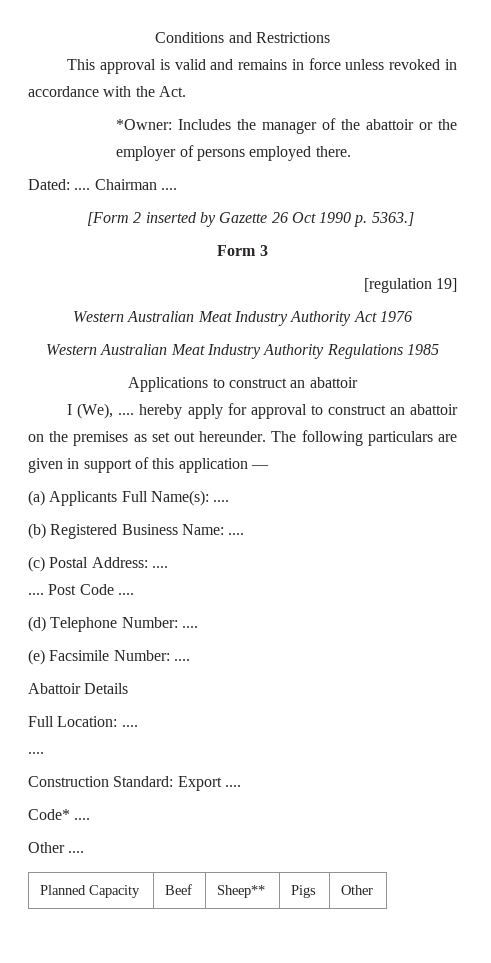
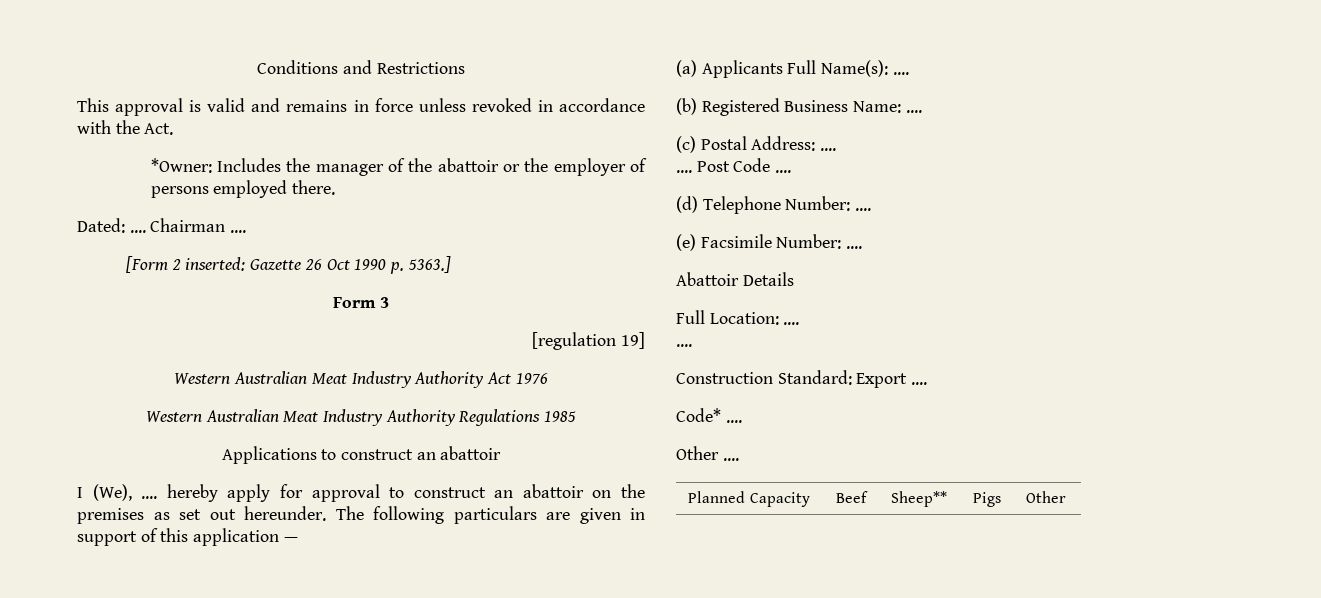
[145,212,216,227] inserted by -> [185,257,246,271] inserted:

